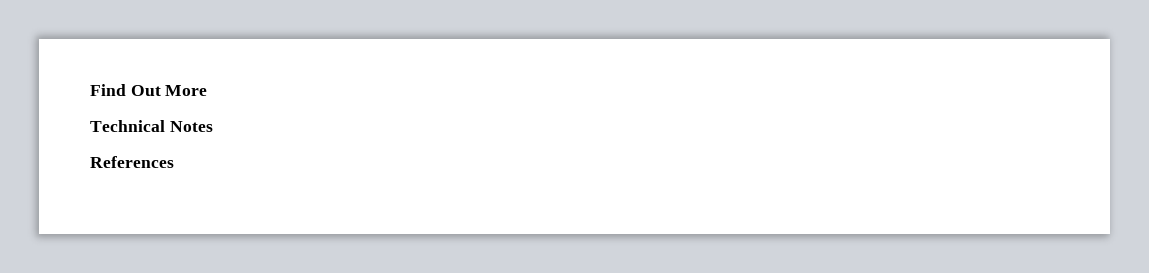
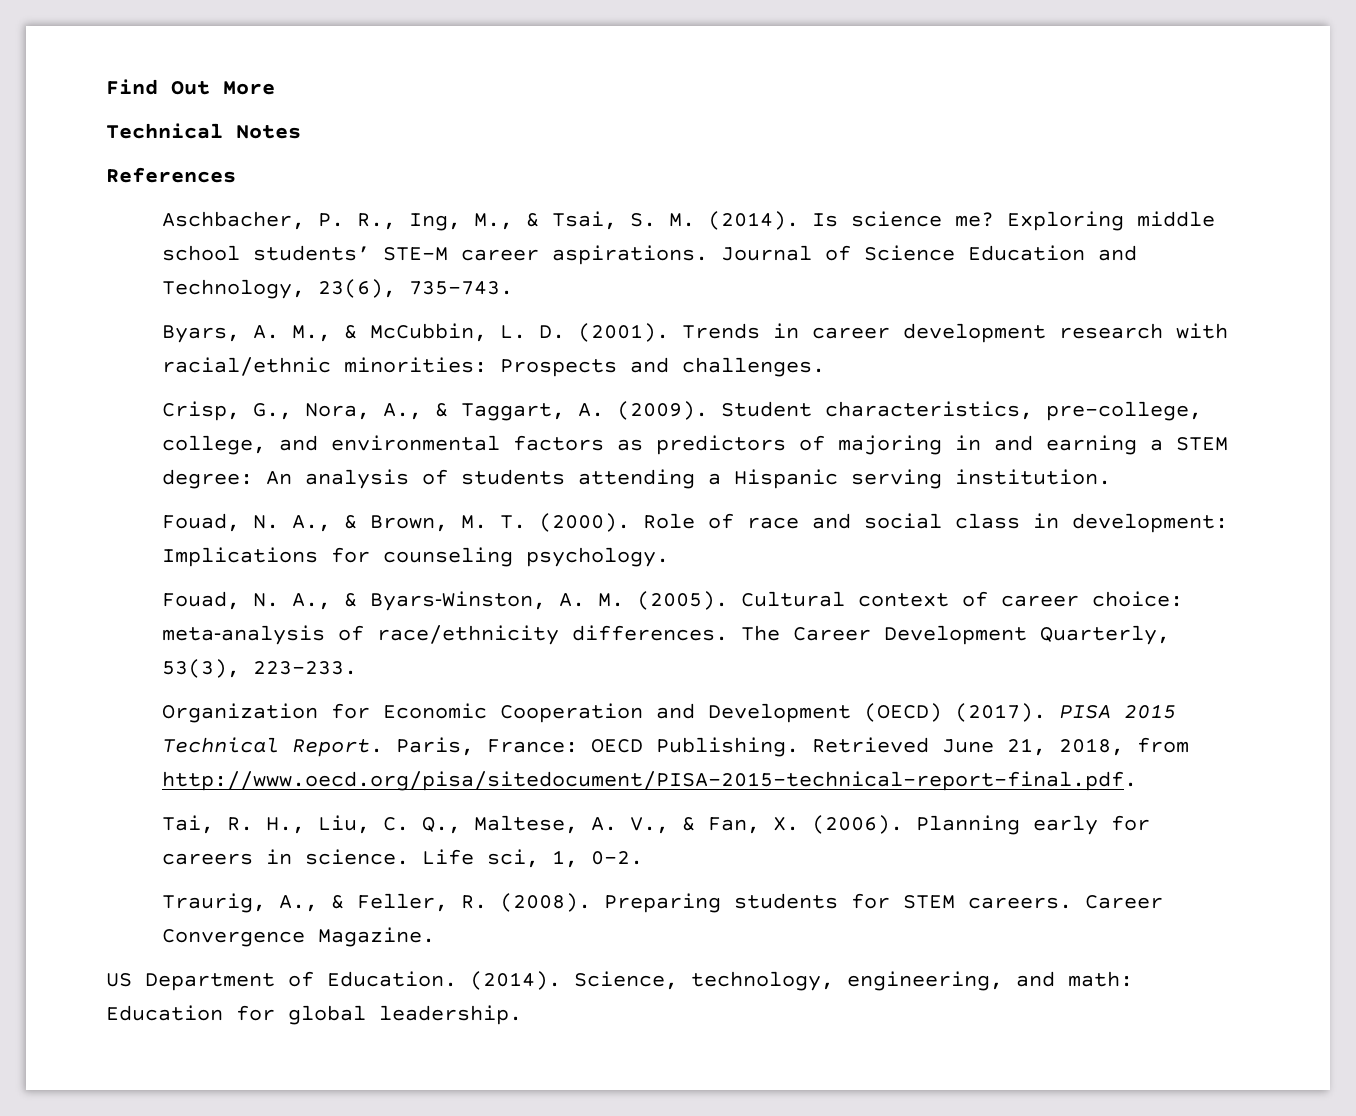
(174, 162) none -> [162,211,1216,231] [162,245,1138,265] [162,279,514,299] [162,323,1229,343] [162,357,826,377] [162,401,1203,421] [162,435,1229,455] [162,469,1112,489] [162,513,1229,533] [162,547,670,567] [162,591,1184,611] [162,625,1171,645] [162,659,358,678] [162,703,1177,723] [162,737,1190,757] [162,771,1138,791] [162,815,1151,835] [162,849,644,868] [162,893,1164,913] [162,927,436,947] [106,971,1133,991] [106,1005,522,1025] // Aschbacher, P. R., Ing, M., & Tsai, S. M. (2014). Is science me? Exploring middle school students’ STE-M career aspirations. Journal of Science Education and Technology, 23(6), 735-743. // Byars, A. M., & McCubbin, L. D. (2001). Trends in career development research with racial/ethnic minorities: Prospects and challenges. // Crisp, G., Nora, A., & Taggart, A. (2009). Student characteristics, pre-college, college, and environmental factors as predictors of majoring in and earning a STEM degree: An analysis of students attending a Hispanic serving institution. // Fouad, N. A., & Brown, M. T. (2000). Role of race and social class in development: Implications for counseling psychology. // Fouad, N. A., & Byars‐Winston, A. M. (2005). Cultural context of career choice: meta‐analysis of race/ethnicity differences. The Career Development Quarterly, 53(3), 223-233. // Organization for Economic Cooperation and Development (OECD) (2017). PISA 2015 Technical Report. Paris, France: OECD Publishing. Retrieved June 21, 2018, from http://www.oecd.org/pisa/sitedocument/PISA-2015-technical-report-final.pdf. // Tai, R. H., Liu, C. Q., Maltese, A. V., & Fan, X. (2006). Planning early for careers in science. Life sci, 1, 0-2. // Traurig, A., & Feller, R. (2008). Preparing students for STEM careers. Career Convergence Magazine. // US Department of Education. (2014). Science, technology, engineering, and math: Education for global leadership.

